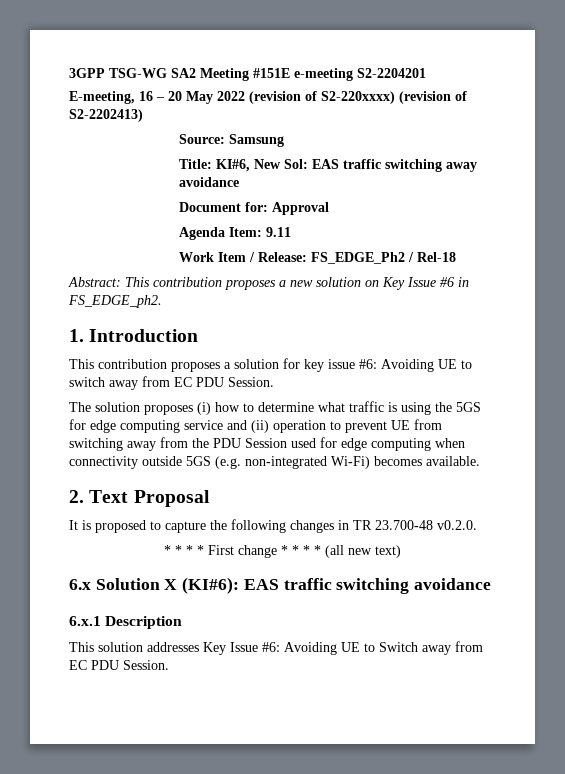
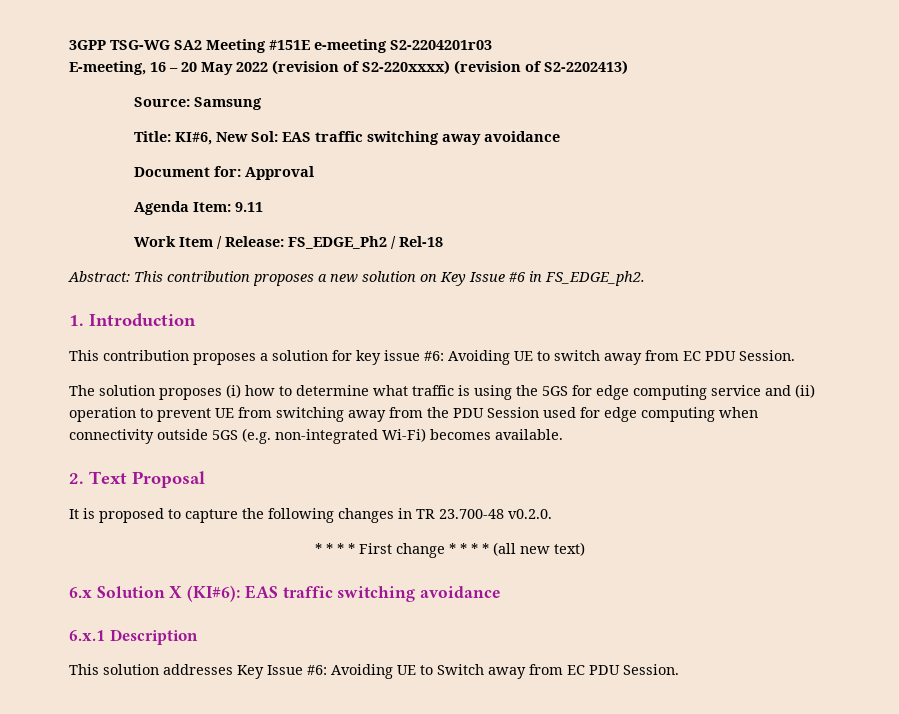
[357,68,426,78] S2-2204201 -> [390,40,492,50] S2-2204201r03

